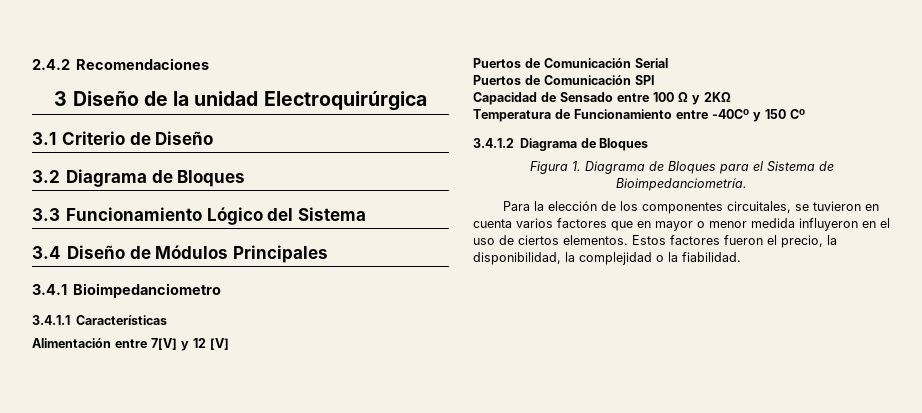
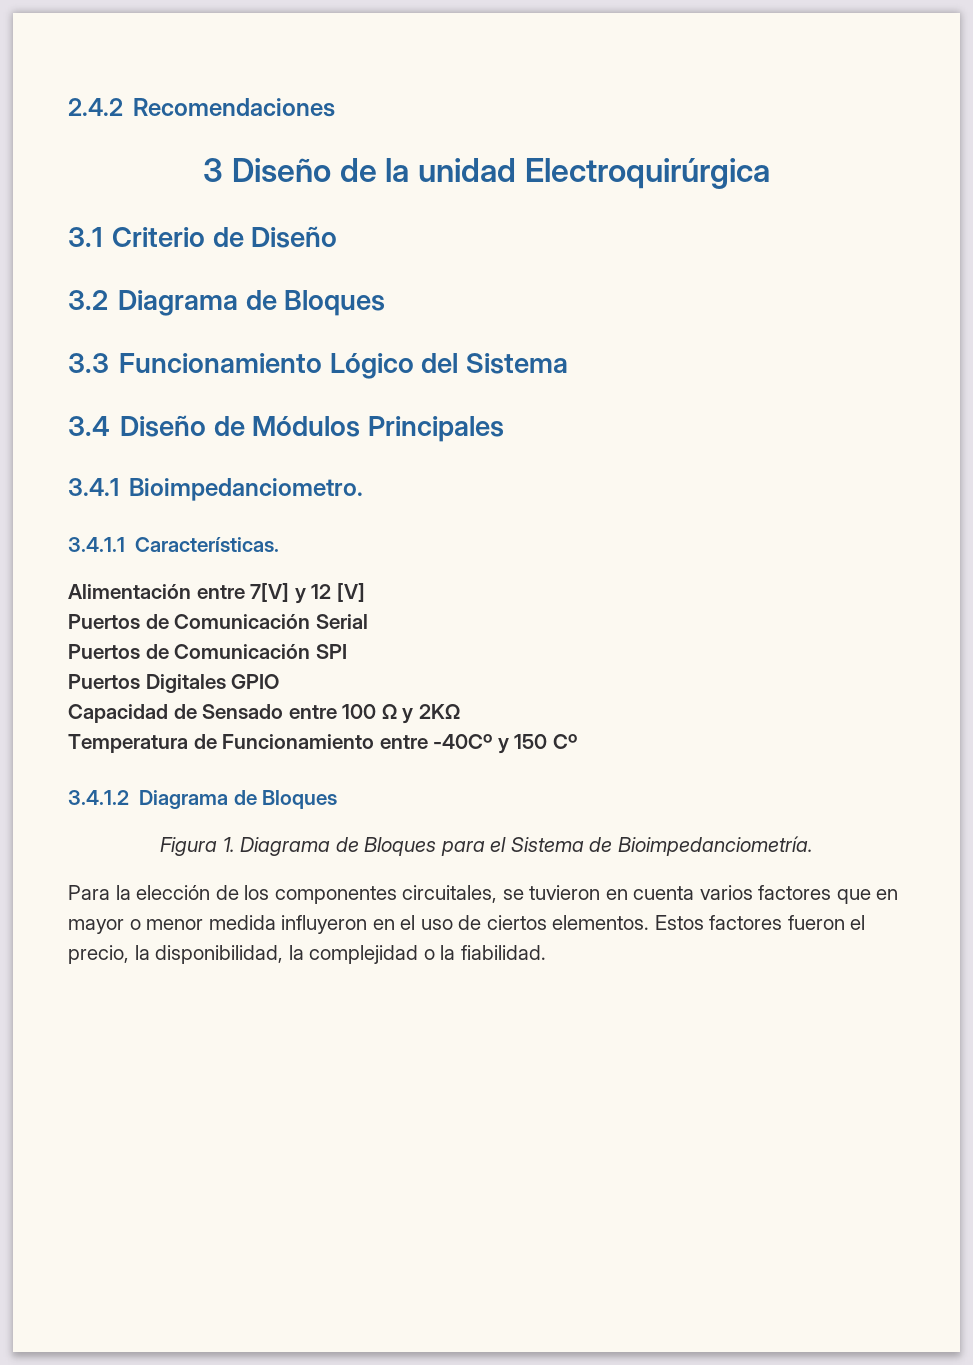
[73,283,222,298] Bioimpedanciometro -> [129,478,364,501] Bioimpedanciometro.
[76,315,168,325] Características -> [135,537,280,552] Características.
(655, 80) none -> [68,674,280,693] // Puertos Digitales GPIO

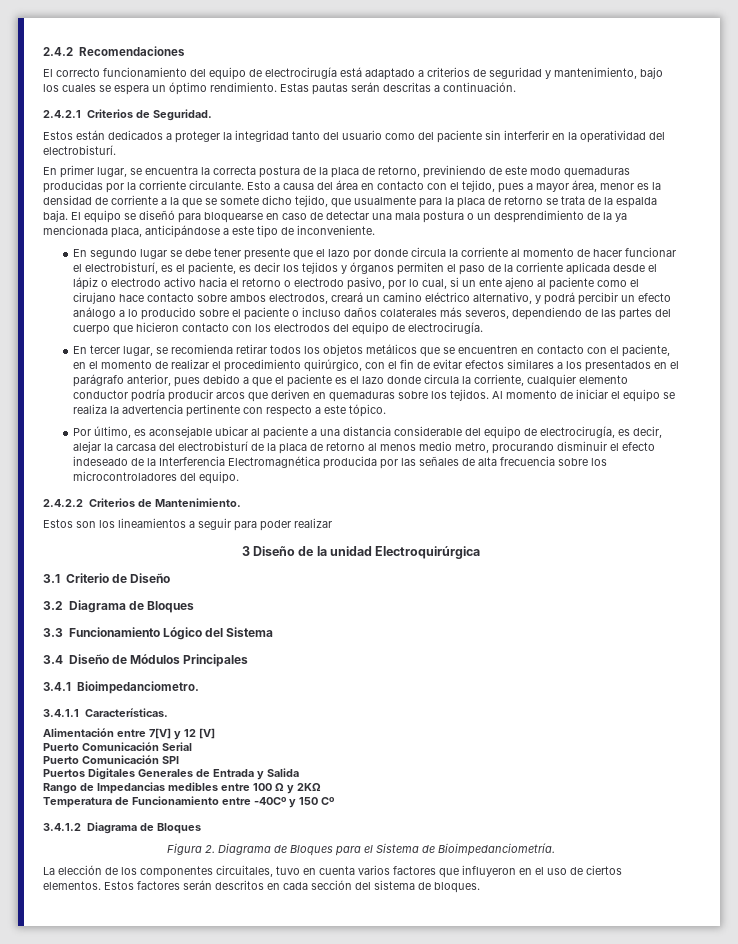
(336, 107) none -> [43,67,663,80] [43,82,516,95] [43,109,212,121] [43,130,665,143] [43,145,116,155] [43,165,630,178] [43,180,661,193] [43,195,657,208] [43,210,627,223] [43,225,375,238] [72,247,676,260] [72,262,657,275] [72,277,639,290] [72,292,671,305] [72,307,671,320] [72,322,483,335] [72,344,670,357] [72,359,679,372] [72,374,628,387] [72,389,675,402] [72,404,386,417] [72,426,662,439] [72,441,655,454] [72,456,607,469] [72,471,239,484] [43,498,241,507] [43,518,332,531] // El correcto funcionamiento del equipo de electrocirugía está adaptado a criterios de seguridad y mantenimiento, bajo los cuales se espera un óptimo rendimiento. Estas pautas serán descritas a continuación. // 2.4.2.1 Criterios de Seguridad. // Estos están dedicados a proteger la integridad tanto del usuario como del paciente sin interferir en la operatividad del electrobisturí. // En primer lugar, se encuentra la correcta postura de la placa de retorno, previniendo de este modo quemaduras producidas por la corriente circulante. Esto a causa del área en contacto con el tejido, pues a mayor área, menor es la densidad de corriente a la que se somete dicho tejido, que usualmente para la placa de retorno se trata de la espalda baja. El equipo se diseñó para bloquearse en caso de detectar una mala postura o un desprendimiento de la ya mencionada placa, anticipándose a este tipo de inconveniente. // En segundo lugar se debe tener presente que el lazo por donde circula la corriente al momento de hacer funcionar el electrobisturí, es el paciente, es decir los tejidos y órganos permiten el paso de la corriente aplicada desde el lápiz o electrodo activo hacia el retorno o electrodo pasivo, por lo cual, si un ente ajeno al paciente como el cirujano hace contacto sobre ambos electrodos, creará un camino eléctrico alternativo, y podrá percibir un efecto análogo a lo producido sobre el paciente o incluso daños colaterales más severos, dependiendo de las partes del cuerpo que hicieron contacto con los electrodos del equipo de electrocirugía. // En tercer lugar, se recomienda retirar todos los objetos metálicos que se encuentren en contacto con el paciente, en el momento de realizar el procedimiento quirúrgico, con el fin de evitar efectos similares a los presentados en el parágrafo anterior, pues debido a que el paciente es el lazo donde circula la corriente, cualquier elemento conductor podría producir arcos que deriven en quemaduras sobre los tejidos. Al momento de iniciar el equipo se realiza la advertencia pertinente con respecto a este tópico. // Por último, es aconsejable ubicar al paciente a una distancia considerable del equipo de electrocirugía, es decir, alejar la carcasa del electrobisturí de la placa de retorno al menos medio metro, procurando disminuir el efecto indeseado de la Interferencia Electromagnética producida por las señales de alta frecuencia sobre los microcontroladores del equipo. // 2.4.2.2 Criterios de Mantenimiento. // Estos son los lineamientos a seguir para poder realizar
[68,614,169,629] Puertos de -> [43,743,79,751] Puerto
[68,644,169,659] Puertos de -> [43,756,79,764] Puerto
[231,674,280,689] [68,704,284,723] GPIO // Capacidad de Sensado -> [138,768,299,780] [43,782,218,794] Generales de Entrada y Salida // Rango de Impedancias medibles
[222,837,235,852] 1. -> [205,845,215,853] 2.
[68,885,131,900] Para la -> [43,867,55,875] La
[502,885,601,900] se tuvieron -> [276,866,300,875] tuvo
[876,889,899,900] [68,915,276,934] en mayor o menor medida -> (459, 873) none
[787,915,866,930] [68,945,546,964] fueron el precio, la disponibilidad, la complejidad o la fiabilidad. -> [183,880,480,893] serán descritos en cada sección del sistema de bloques.

